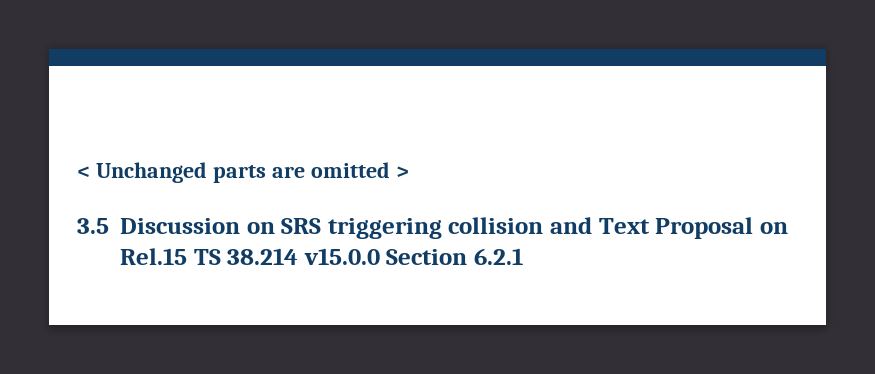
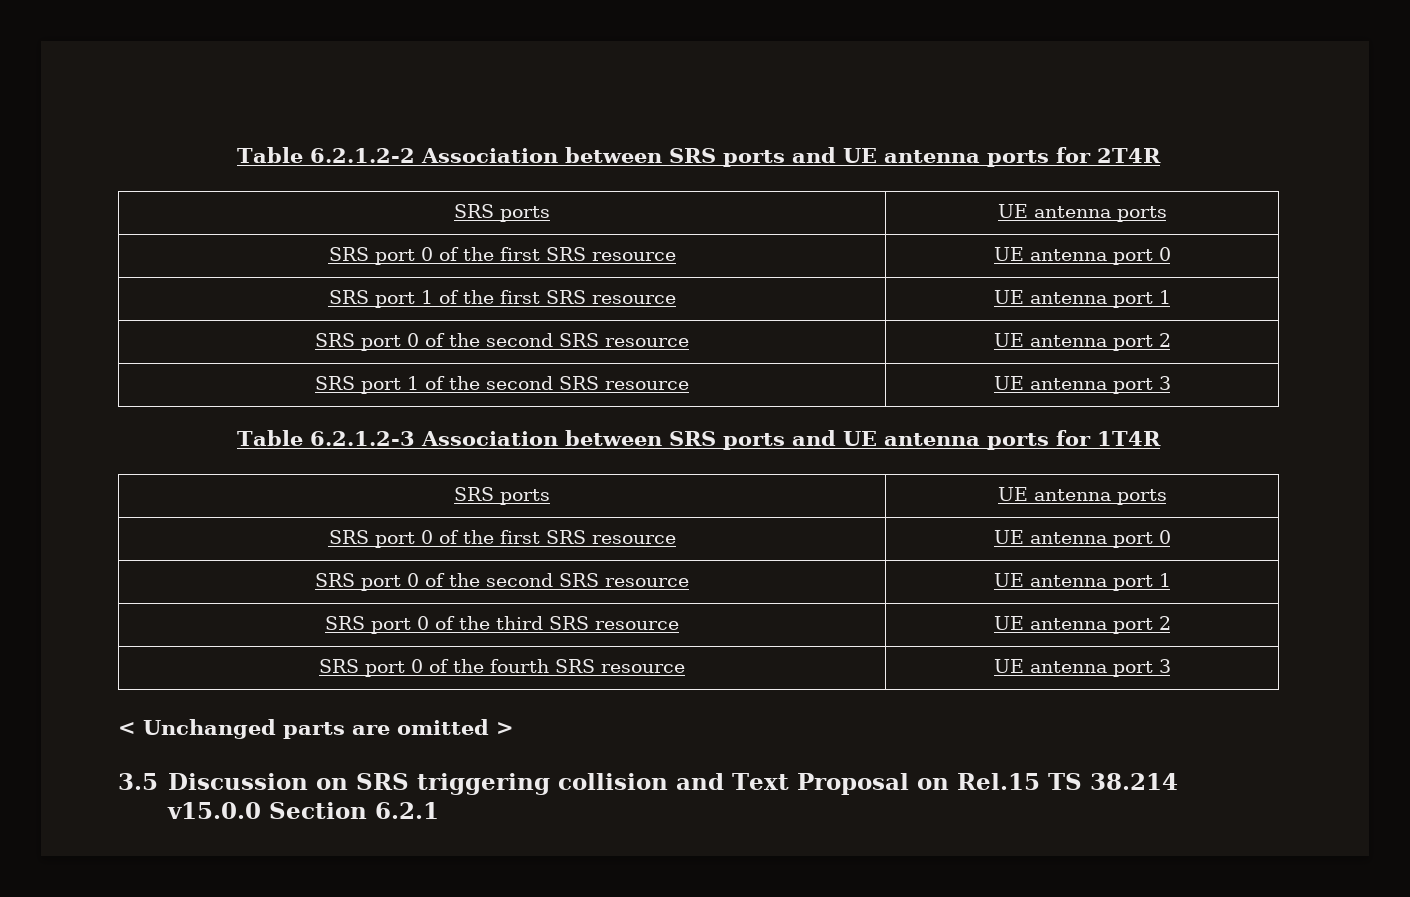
(77, 172) none -> [237,147,1161,167] [454,204,550,222] [997,204,1167,222] [328,247,676,265] [993,247,1171,265] [328,290,676,308] [993,290,1171,308] [315,333,689,351] [993,333,1171,351] [315,376,689,394] [993,376,1171,394] [237,430,1161,450] [454,487,550,505] [997,487,1167,505] [328,530,676,548] [993,530,1171,548] [315,573,689,591] [993,573,1171,591] [325,616,679,634] [993,616,1171,634] [319,659,685,677] [993,659,1171,677] Table 6.2.1.2-2 Association between SRS ports and UE antenna ports for 2T4R // SRS ports | UE antenna ports // SRS port 0 of the first SRS resource | UE antenna port 0 // SRS port 1 of the first SRS resource | UE antenna port 1 // SRS port 0 of the second SRS resource | UE antenna port 2 // SRS port 1 of the second SRS resource | UE antenna port 3 // Table 6.2.1.2-3 Association between SRS ports and UE antenna ports for 1T4R // SRS ports | UE antenna ports // SRS port 0 of the first SRS resource | UE antenna port 0 // SRS port 0 of the second SRS resource | UE antenna port 1 // SRS port 0 of the third SRS resource | UE antenna port 2 // SRS port 0 of the fourth SRS resource | UE antenna port 3 //

